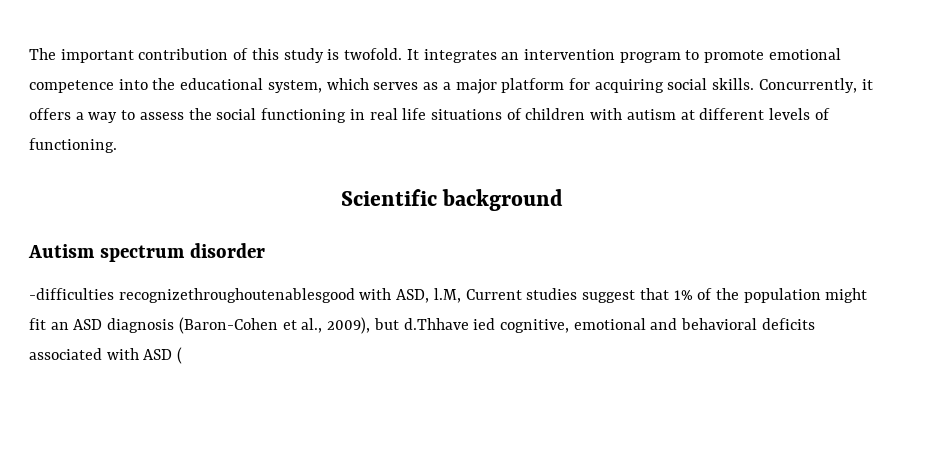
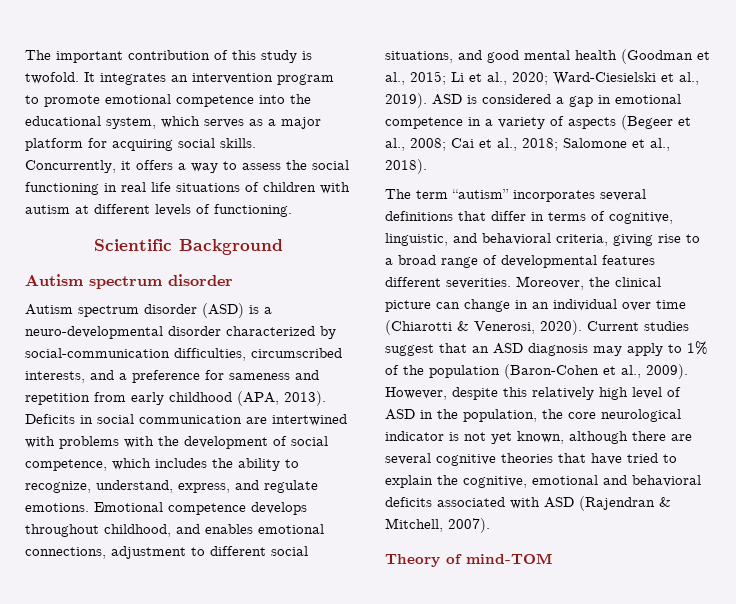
[442,189,564,211] background -> [178,239,283,255] Background
[29,288,868,303] [29,317,496,334] -difficulties recognizethroughoutenablesgood with ASD, l.M, Current studies suggest that 1% of the population might fit an ASD diagnosis (Baron-Cohen et al., 2009), but d.Thhave ied -> [25,303,272,318] [25,326,336,339] [25,348,342,361] [25,370,319,383] [25,391,326,406] [25,414,347,426] [25,436,328,449] [25,458,299,471] [25,480,318,493] [25,502,307,515] [25,524,324,537] [25,546,308,559] [385,49,710,64] [385,71,699,85] [385,93,681,108] [385,115,691,130] [385,138,670,151] [385,159,427,174] [385,189,646,202] [385,211,673,224] [385,233,700,246] [385,255,655,268] [385,276,661,290] [385,299,686,312] [385,320,689,335] [385,341,708,356] [385,364,688,379] [385,387,681,400] [385,409,681,422] [385,431,692,444] [385,453,677,466] [385,475,458,488] Autism spectrum disorder (ASD) is a neuro-developmental disorder characterized by social-communication difficulties, circumscribed interests, and a preference for sameness and repetition from early childhood (APA, 2013). Deficits in social communication are intertwined with problems with the development of social competence, which includes the ability to recognize, understand, express, and regulate emotions. Emotional competence develops throughout childhood, and enables emotional connections, adjustment to different social situations, and good mental health (Goodman et al., 2015; Li et al., 2020; Ward-Ciesielski et al., 2019). ASD is considered a gap in emotional competence in a variety of aspects (Begeer et al., 2008; Cai et al., 2018; Salomone et al., 2018). // The term “autism” incorporates several definitions that differ in terms of cognitive, linguistic, and behavioral criteria, giving rise to a broad range of developmental features different severities. Moreover, the clinical picture can change in an individual over time (Chiarotti & Venerosi, 2020). Current studies suggest that an ASD diagnosis may apply to 1% of the population (Baron-Cohen et al., 2009). However, despite this relatively high level of ASD in the population, the core neurological indicator is not yet known, although there are several cognitive theories that have tried to explain the
[177,347,183,364] ( -> [579,496,671,511] [385,518,490,533] [385,553,552,567] (Rajendran & Mitchell, 2007). // Theory of mind-TOM

